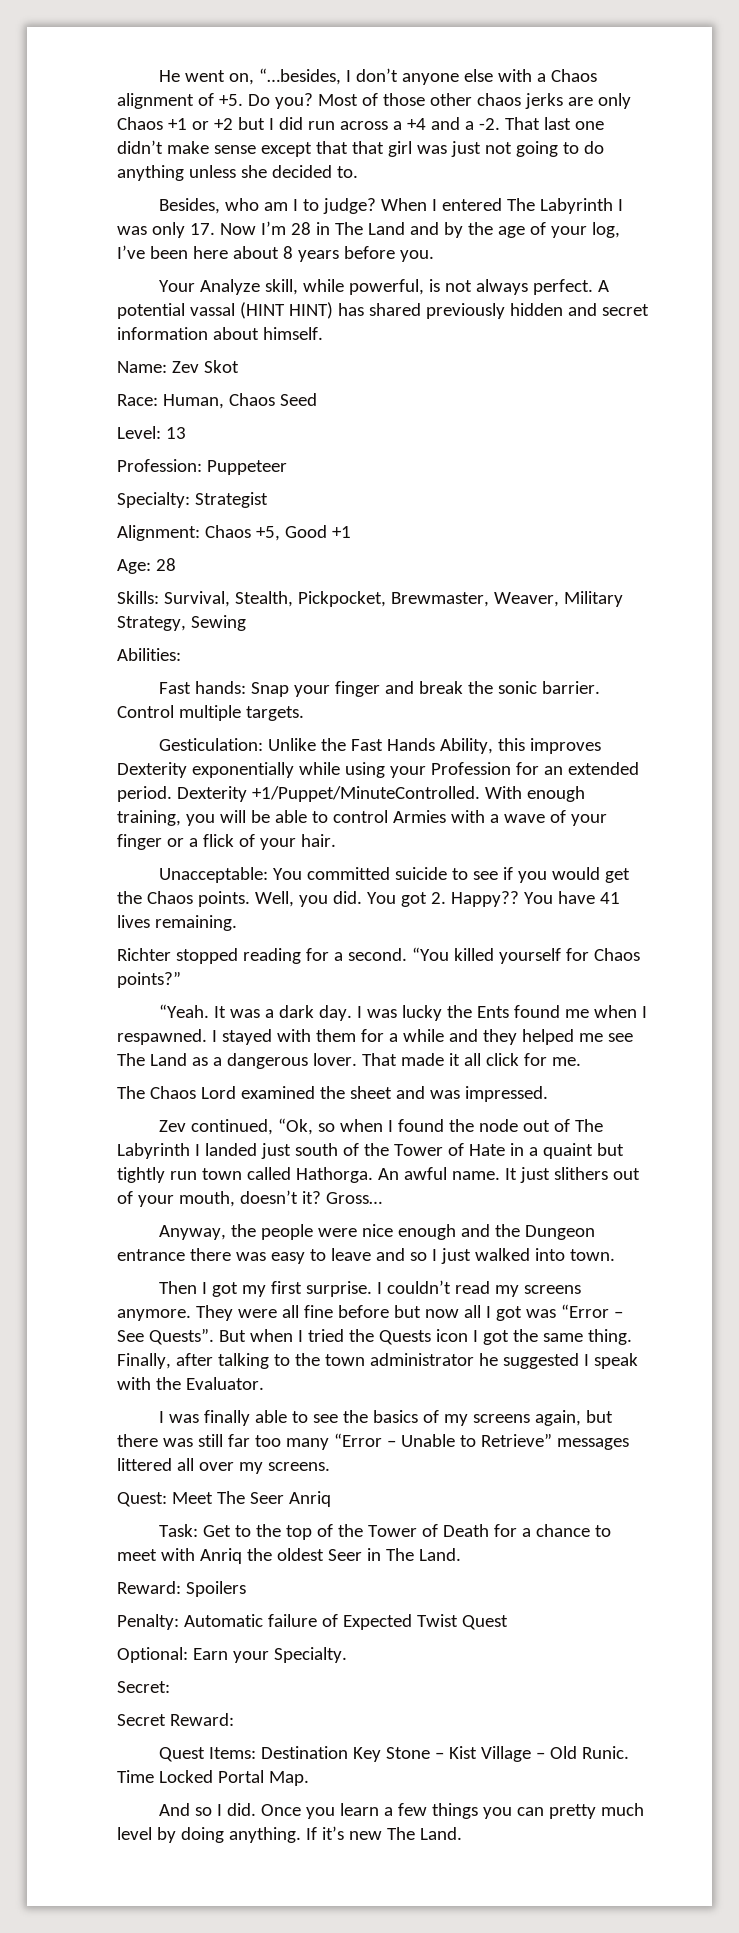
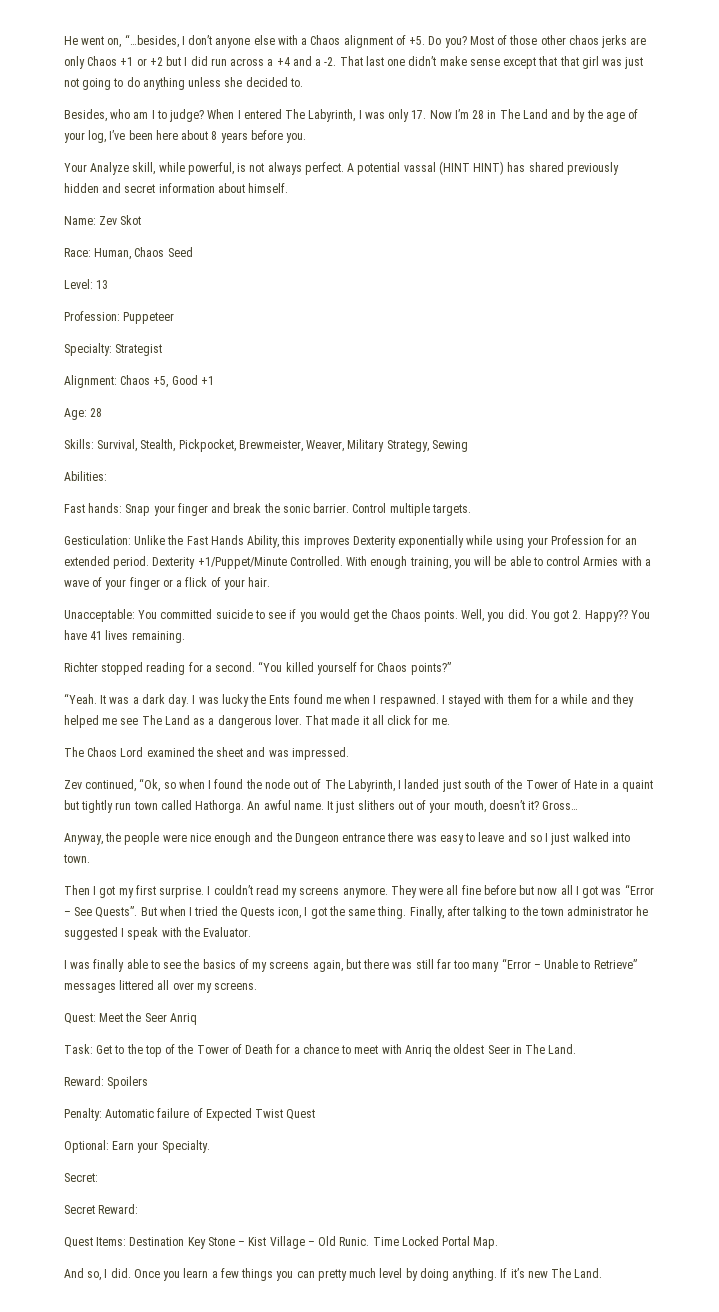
[540,198,614,214] Labyrinth -> [308,109,356,122] Labyrinth,
[390,592,489,607] Brewmaster, -> [238,440,303,452] Brewmeister,
[251,786,480,802] +1/Puppet/MinuteControlled. -> [197,556,343,569] +1/Puppet/Minute Controlled.
[117,1143,190,1159] Labyrinth -> [347,779,395,792] Labyrinth,
[435,1329,468,1342] icon -> [278,907,302,919] icon,
[216,1491,245,1504] The -> [125,1012,142,1022] the
[195,1807,213,1816] so -> [87,1271,102,1281] so,

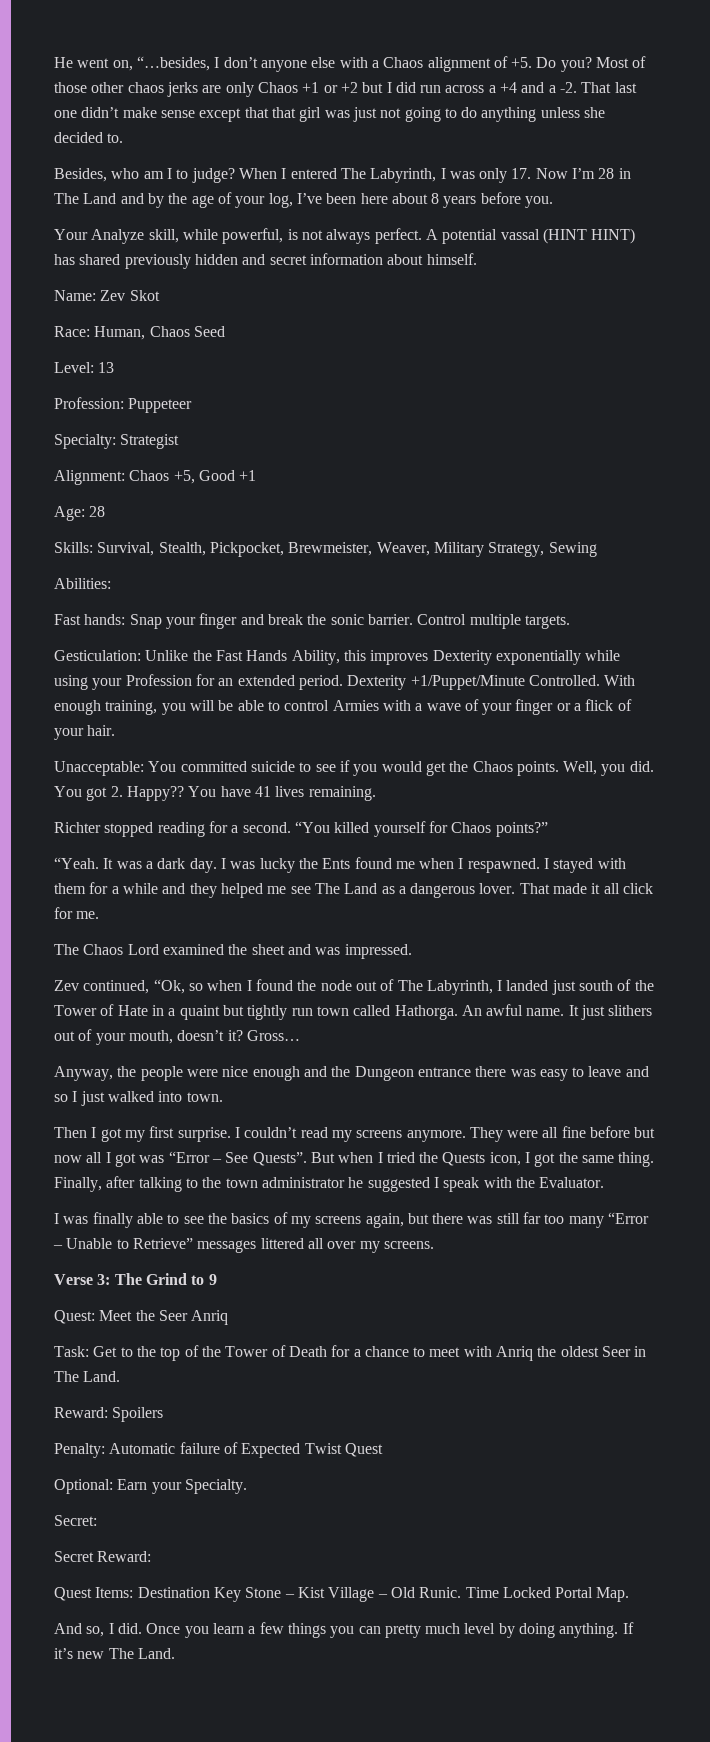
(258, 986) none -> [54,1273,217,1285] // Verse 3: The Grind to 9

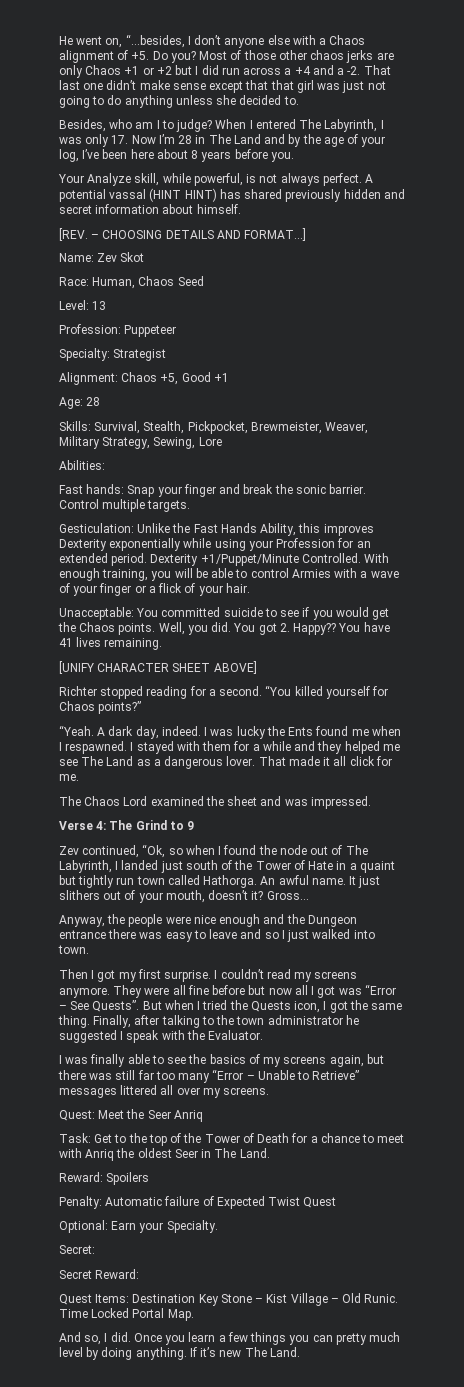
(477, 259) none -> [59,228,307,241] // [REV. – CHOOSING DETAILS AND FORMAT…]
[548,542,597,557] Sewing -> [153,437,222,449] Sewing, Lore
(376, 793) none -> [59,661,257,674] // [UNIFY CHARACTER SHEET ABOVE]
[103,858,217,873] It was a dark day. -> [97,726,201,739] A dark day, indeed.
(412, 951) none -> [59,820,195,830] // Verse 4: The Grind to 9
[54,1273,217,1285] // Verse 3: The Grind to 9 -> (270, 1091) none

